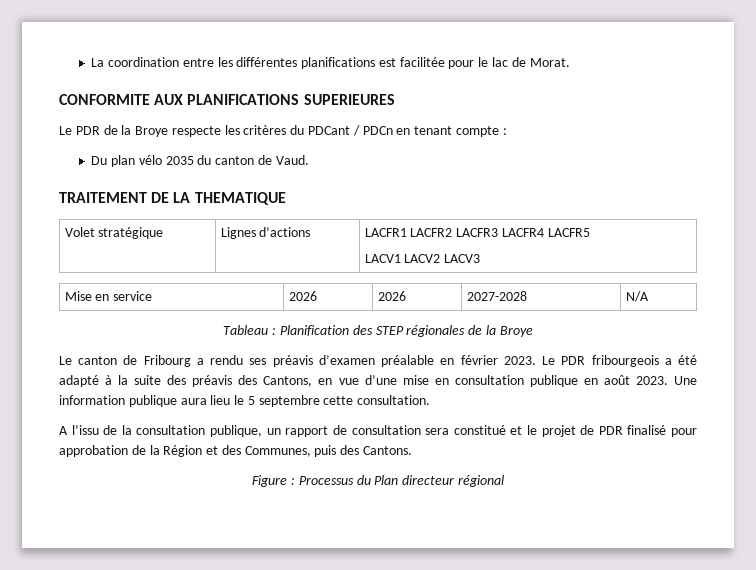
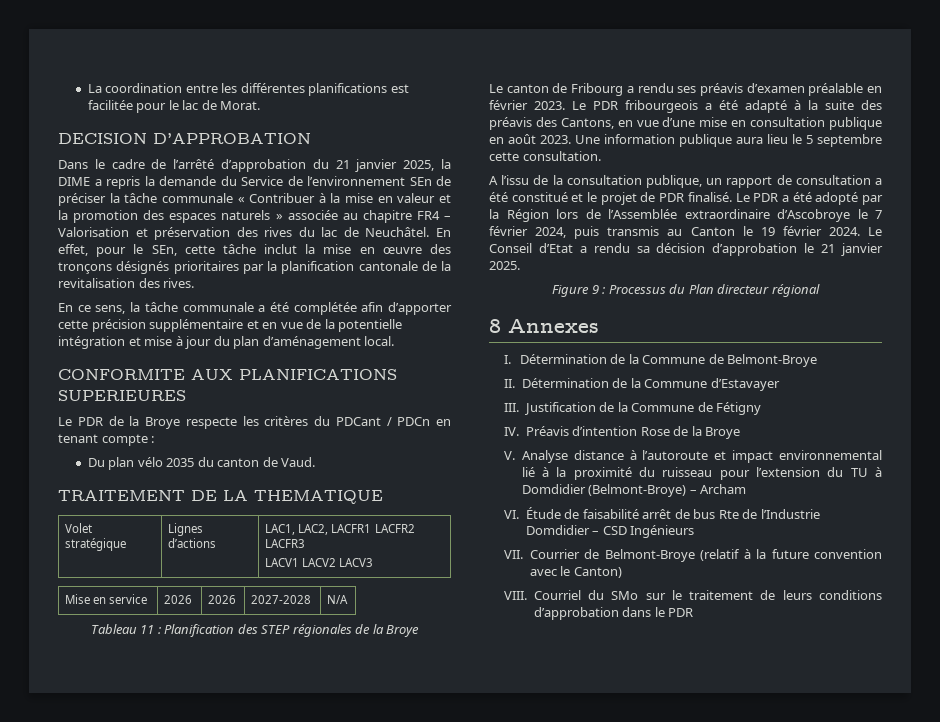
(570, 62) none -> [58,133,311,144] [58,159,452,172] [58,176,451,189] [58,193,451,206] [58,210,452,223] [58,227,451,240] [58,244,452,257] [58,261,451,274] [58,278,195,288] [58,302,452,315] [58,319,403,332] [58,336,395,349] // DECISION D’APPROBATION // Dans le cadre de l’arrêté d’approbation du 21 janvier 2025, la DIME a repris la demande du Service de l’environnement SEn de préciser la tâche communale « Contribuer à la mise en valeur et la promotion des espaces naturels » associée au chapitre FR4 – Valorisation et préservation des rives du lac de Neuchâtel. En effet, pour le SEn, cette tâche inclut la mise en œuvre des tronçons désignés prioritaires par la planification cantonale de la revitalisation des rives. // En ce sens, la tâche communale a été complétée afin d’apporter cette précision supplémentaire et en vue de la potentielle intégration et mise à jour du plan d’aménagement local.
(311, 232) none -> [265,524,329,535] LAC1, LAC2,
[501,228,590,237] LACFR4 LACFR5 -> (306, 543) none
(269, 330) none -> [140,625,155,634] 11
[425,428,450,435] sera -> [875,178,882,185] [489,192,508,202] a été
[627,425,697,437] [59,445,413,457] finalisé pour approbation de la Région et des Communes, puis des Cantons. -> [687,192,883,205] [489,209,882,222] [489,226,882,239] [489,243,883,256] [489,261,520,270] finalisé. Le PDR a été adopté par la Région lors de l’Assemblée extraordinaire d’Ascobroye le 7 février 2024, puis transmis au Canton le 19 février 2024. Le Conseil d’Etat a rendu sa décision d’approbation le 21 janvier 2025.
(288, 481) none -> [591,285,599,294] 9
(504, 481) none -> [489,319,599,333] [504,354,818,367] [504,378,780,391] [504,402,762,415] [504,426,741,439] [504,450,882,463] [521,467,882,480] [521,484,747,497] [504,507,820,519] [525,525,695,538] [504,549,882,562] [529,566,622,578] [504,590,882,600] [533,607,694,620] // 8 Annexes // I. Détermination de la Commune de Belmont-Broye // II. Détermination de la Commune d’Estavayer // III. Justification de la Commune de Fétigny // IV. Préavis d’intention Rose de la Broye // V. Analyse distance à l’autoroute et impact environnemental lié à la proximité du ruisseau pour l’extension du TU à Domdidier (Belmont-Broye) – Archam // VI. Étude de faisabilité arrêt de bus Rte de l’Industrie Domdidier – CSD Ingénieurs // VII. Courrier de Belmont-Broye (relatif à la future convention avec le Canton) // VIII. Courriel du SMo sur le traitement de leurs conditions d’approbation dans le PDR

